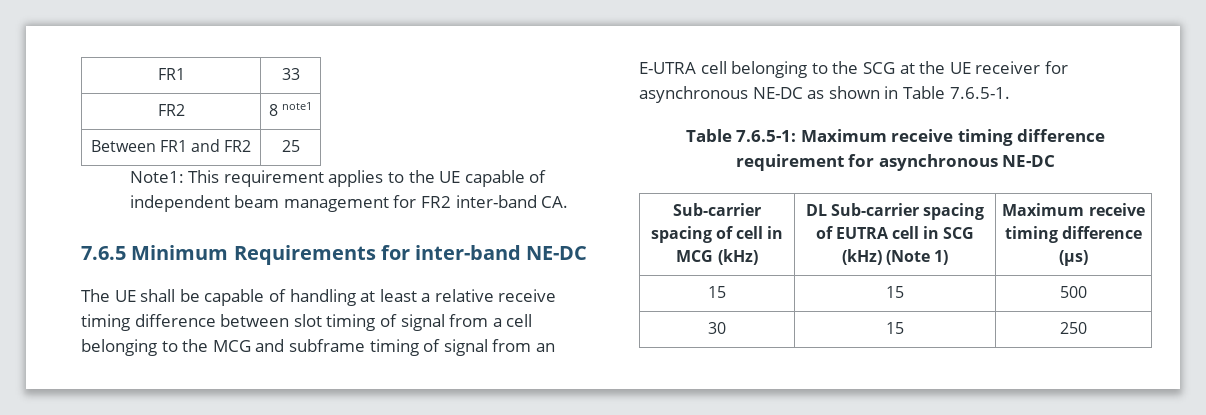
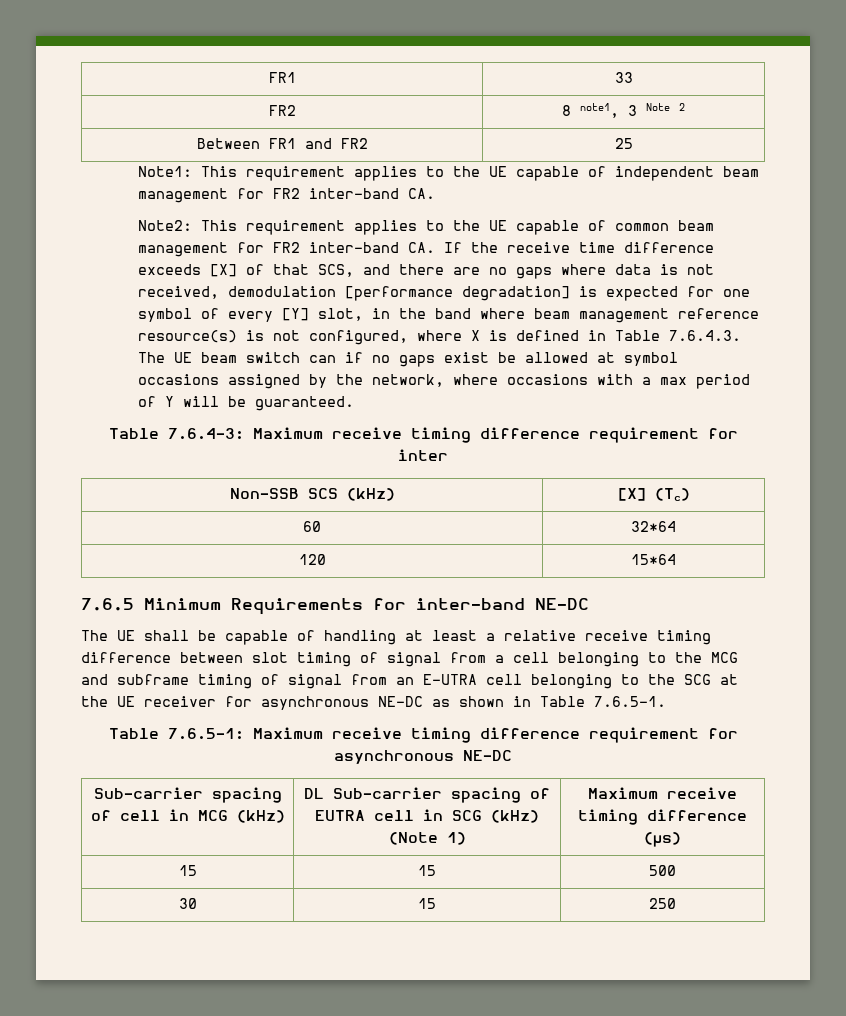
[282,102,313,110] note1 -> [580,103,685,118] note1, 3 Note 2
(569, 202) none -> [138,220,715,235] [138,242,715,257] [138,264,715,279] [138,286,751,301] [138,308,760,323] [138,330,742,345] [138,352,679,367] [138,374,751,389] [138,396,355,411] [108,427,738,443] [398,449,448,461] [229,488,395,501] [617,488,690,501] [303,521,321,532] [630,521,676,532] [298,554,326,565] [630,554,676,565] // Note2: This requirement applies to the UE capable of common beam management for FR2 inter-band CA. If the receive time difference exceeds [X] of that SCS, and there are no gaps where data is not received, demodulation [performance degradation] is expected for one symbol of every [Y] slot, in the band where beam management reference resource(s) is not configured, where X is defined in Table 7.6.4.3. The UE beam switch can if no gaps exist be allowed at symbol occasions assigned by the network, where occasions with a max period of Y will be guaranteed. // Table 7.6.4-3: Maximum receive timing difference requirement for inter // Non-SSB SCS (kHz) | [X] (Tc) // 60 | 32*64 // 120 | 15*64

